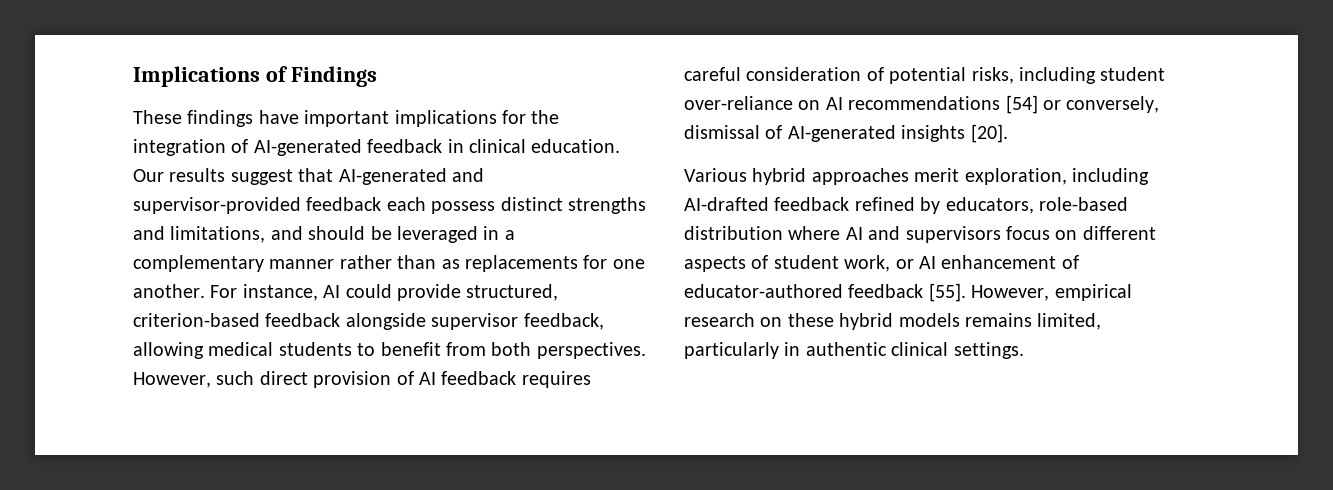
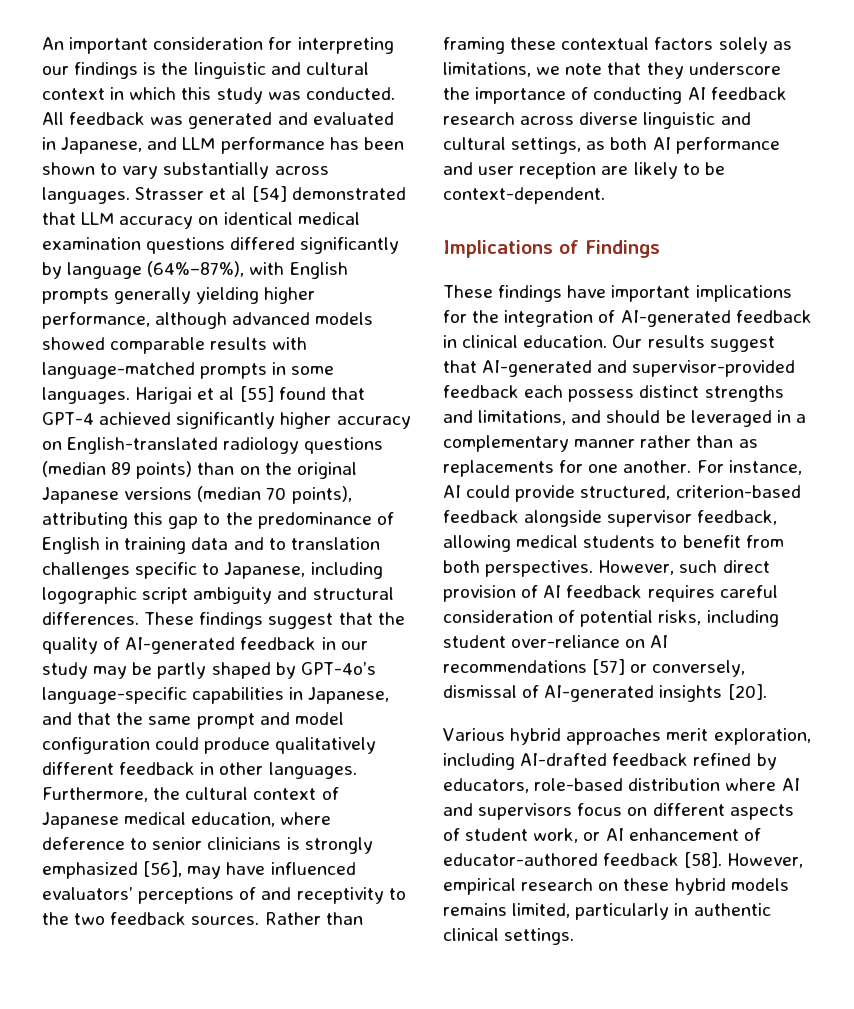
(133, 76) none -> [42,37,394,54] [42,62,369,79] [42,87,395,104] [42,112,394,129] [42,137,404,154] [42,162,329,179] [42,186,406,204] [42,212,360,229] [42,237,400,254] [42,261,348,279] [42,287,316,304] [42,312,374,329] [42,337,308,354] [42,362,335,379] [42,386,365,404] [42,412,411,429] [42,437,384,454] [42,461,357,479] [42,486,352,504] [42,512,394,529] [42,537,380,554] [42,562,383,579] [42,587,394,604] [42,612,405,629] [42,637,368,654] [42,662,376,679] [42,687,390,704] [42,712,344,729] [42,737,377,754] [42,762,357,779] [42,787,339,802] [42,812,332,829] [42,837,373,854] [42,861,356,879] [42,887,406,904] [42,912,363,925] [443,37,792,54] [443,62,781,79] [443,87,787,104] [443,112,751,129] [443,137,780,154] [443,162,725,179] [443,187,605,204] An important consideration for interpreting our findings is the linguistic and cultural context in which this study was conducted. All feedback was generated and evaluated in Japanese, and LLM performance has been shown to vary substantially across languages. Strasser et al [54] demonstrated that LLM accuracy on identical medical examination questions differed significantly by language (64%–87%), with English prompts generally yielding higher performance, although advanced models showed comparable results with language-matched prompts in some languages. Harigai et al [55] found that GPT-4 achieved significantly higher accuracy on English-translated radiology questions (median 89 points) than on the original Japanese versions (median 70 points), attributing this gap to the predominance of English in training data and to translation challenges specific to Japanese, including logographic script ambiguity and structural differences. These findings suggest that the quality of AI-generated feedback in our study may be partly shaped by GPT-4o’s language-specific capabilities in Japanese, and that the same prompt and model configuration could produce qualitatively different feedback in other languages. Furthermore, the cultural context of Japanese medical education, where deference to senior clinicians is strongly emphasized [56], may have influenced evaluators’ perceptions of and receptivity to the two feedback sources. Rather than framing these contextual factors solely as limitations, we note that they underscore the importance of conducting AI feedback research across diverse linguistic and cultural settings, as both AI performance and user reception are likely to be context-dependent. //
[1005,95,1038,114] [54] -> [592,659,626,675] [57]
[928,283,966,302] [55]. -> [684,852,723,868] [58].

